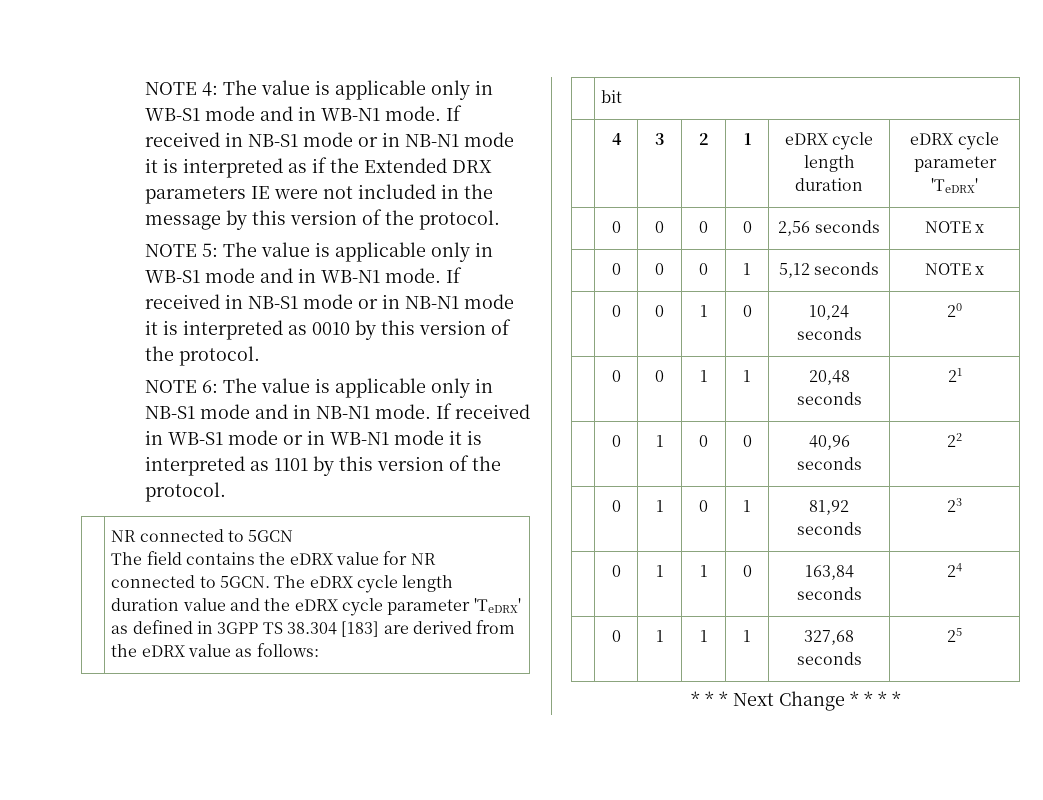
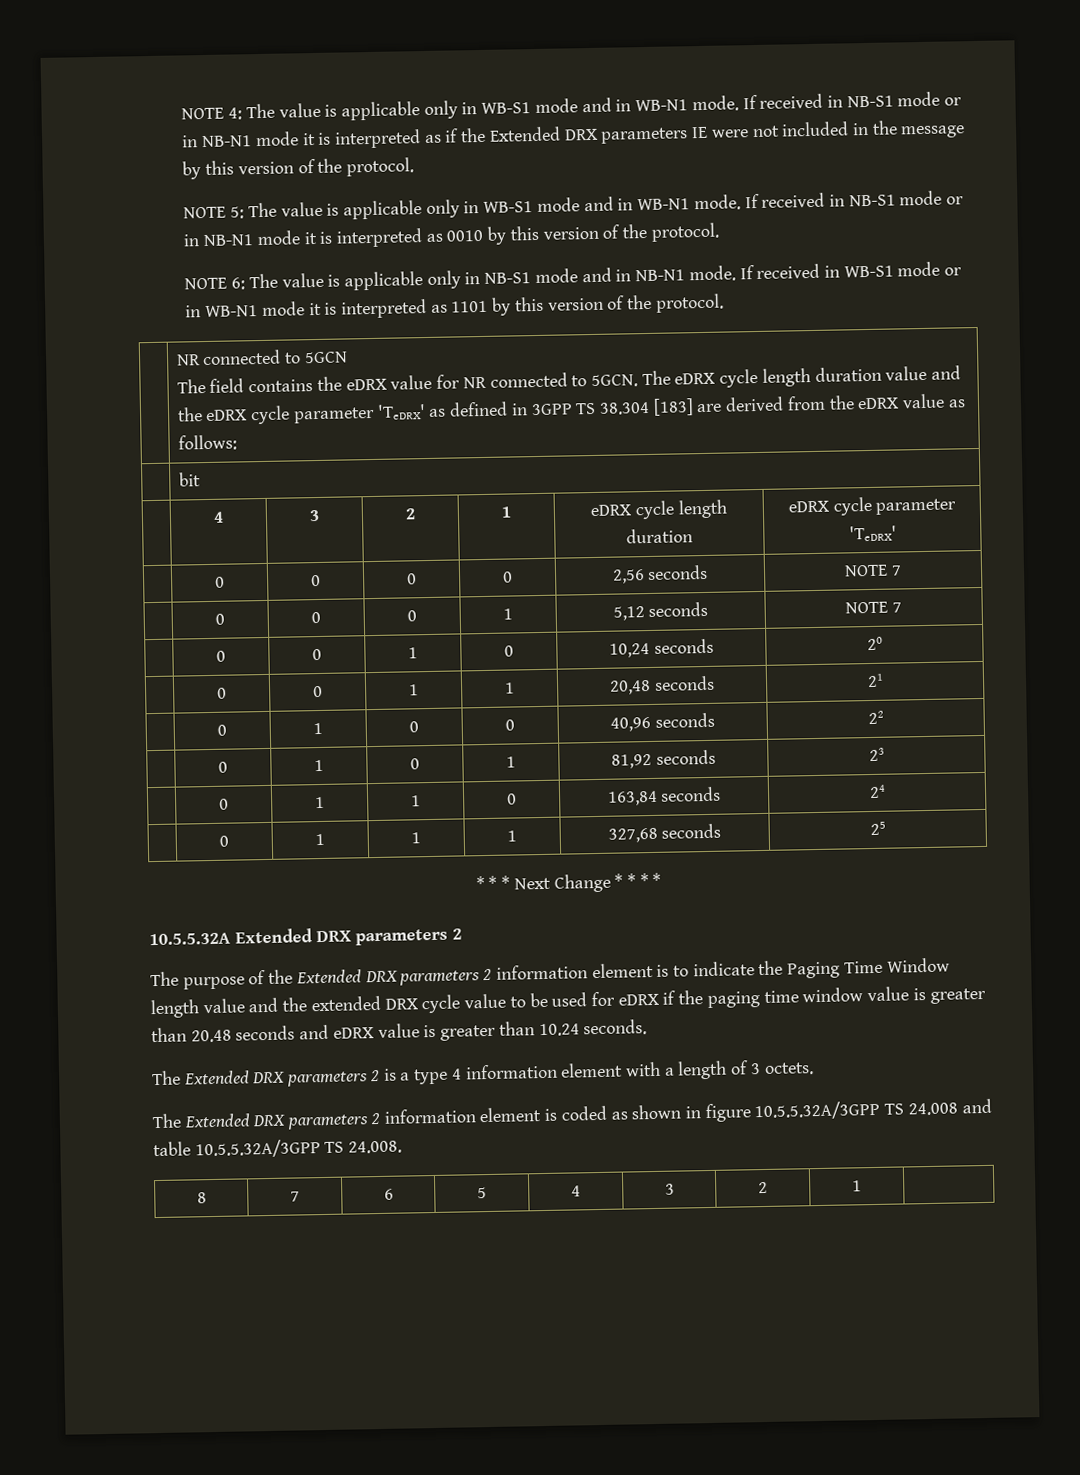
[975,224,985,233] x -> [890,565,902,576] 7
[975,266,985,275] x -> [891,602,902,613] 7
(901, 698) none -> [149,928,462,946] [150,957,950,990] [150,986,986,1019] [151,1019,648,1043] [151,1060,814,1087] [152,1098,992,1130] [153,1139,403,1159] [196,1192,207,1204] [290,1191,300,1202] [383,1188,394,1200] [477,1187,487,1199] [571,1185,581,1197] [664,1183,675,1195] [758,1181,768,1194] [852,1180,862,1192] // 10.5.5.32A Extended DRX parameters 2 // The purpose of the Extended DRX parameters 2 information element is to indicate the Paging Time Window length value and the extended DRX cycle value to be used for eDRX if the paging time window value is greater than 20.48 seconds and eDRX value is greater than 10.24 seconds. // The Extended DRX parameters 2 is a type 4 information element with a length of 3 octets. // The Extended DRX parameters 2 information element is coded as shown in figure 10.5.5.32A/3GPP TS 24.008 and table 10.5.5.32A/3GPP TS 24.008. // 8 | 7 | 6 | 5 | 4 | 3 | 2 | 1 |

